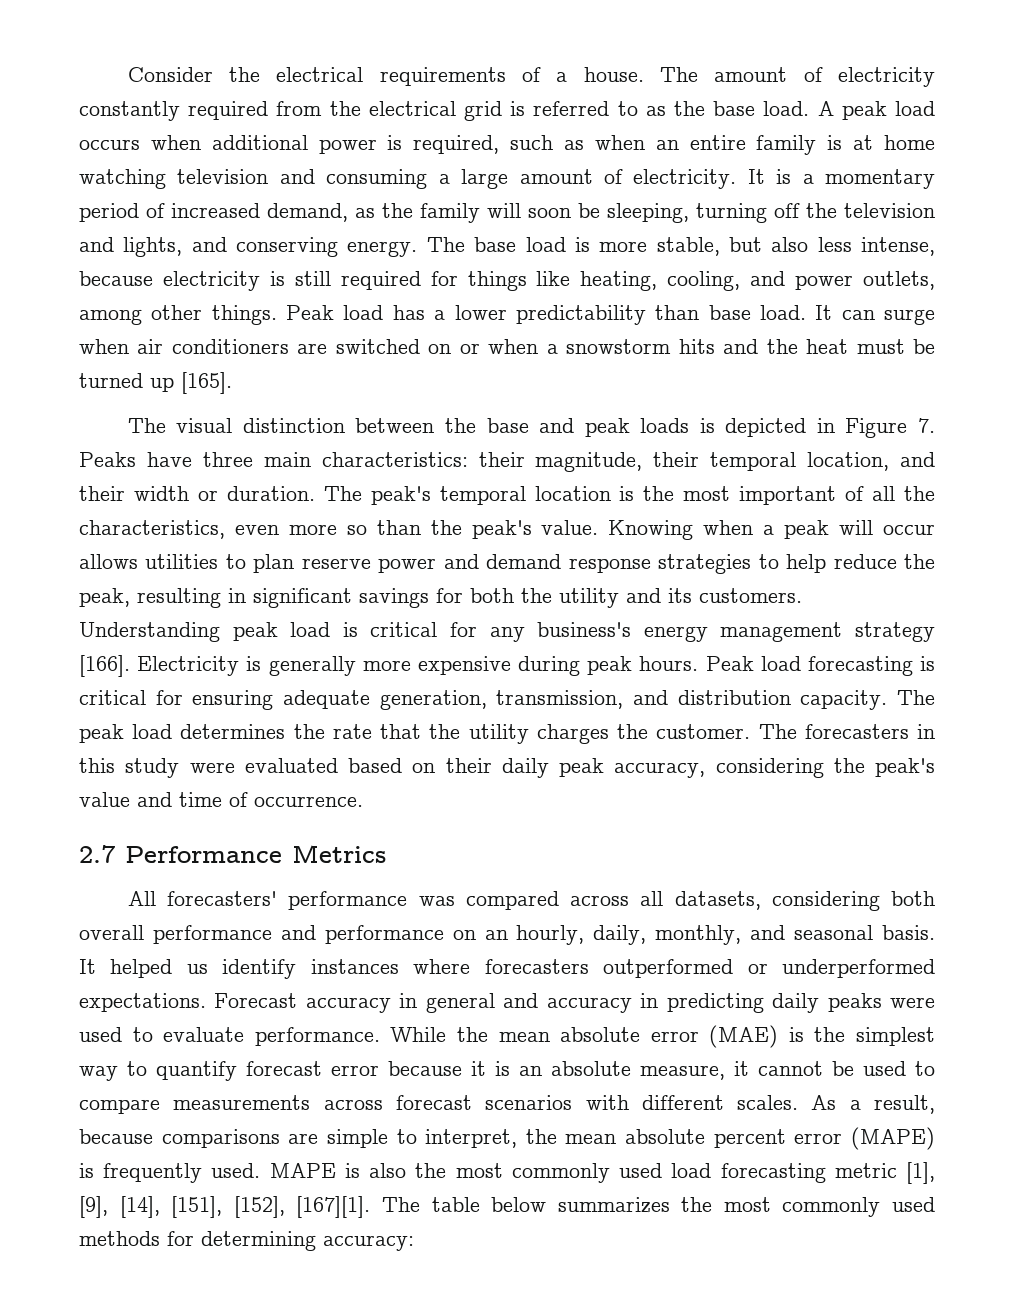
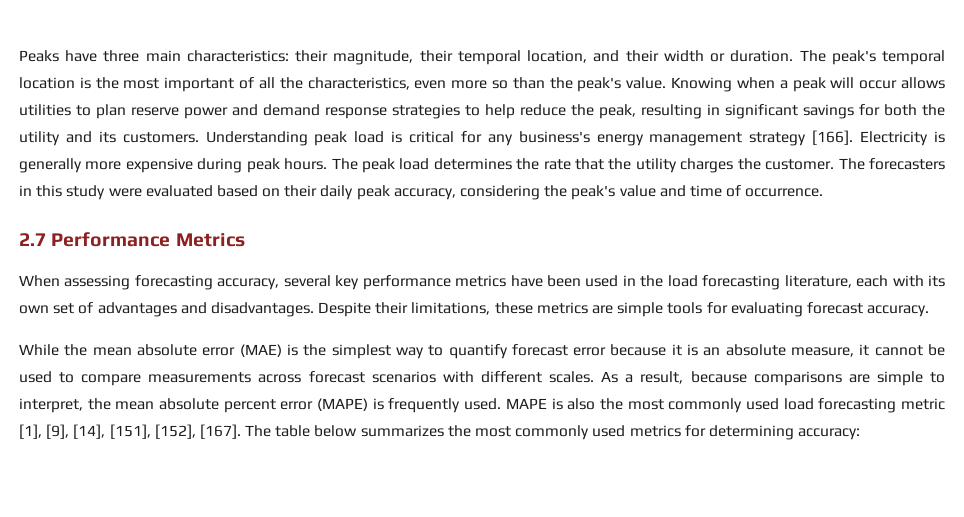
[127,67,935,87] [79,101,936,121] [79,135,936,155] [79,169,935,189] [79,203,935,223] [79,237,935,257] [79,271,935,291] [79,305,936,325] [79,339,935,354] [79,372,232,394] [127,418,935,438] Consider the electrical requirements of a house. The amount of electricity constantly required from the electrical grid is referred to as the base load. A peak load occurs when additional power is required, such as when an entire family is at home watching television and consuming a large amount of electricity. It is a momentary period of increased demand, as the family will soon be sleeping, turning off the television and lights, and conserving energy. The base load is more stable, but also less intense, because electricity is still required for things like heating, cooling, and power outlets, among other things. Peak load has a lower predictability than base load. It can surge when air conditioners are switched on or when a snowstorm hits and the heat must be turned up [165]. // The visual distinction between the base and peak loads is depicted in Figure 7. -> (19, 56) none
[705,656,935,676] [79,690,888,710] Peak load forecasting is critical for ensuring adequate generation, transmission, and distribution capacity. -> (328, 164) none
[127,891,936,911] [79,925,935,945] [79,959,936,979] [79,993,936,1013] [79,1027,380,1046] All forecasters' performance was compared across all datasets, considering both overall performance and performance on an hourly, daily, monthly, and seasonal basis. It helped us identify instances where forecasters outperformed or underperformed expectations. Forecast accuracy in general and accuracy in predicting daily peaks were used to evaluate performance. -> [19,275,946,290] [19,302,930,317] When assessing forecasting accuracy, several key performance metrics have been used in the load forecasting literature, each with its own set of advantages and disadvantages. Despite their limitations, these metrics are simple tools for evaluating forecast accuracy. //
[296,1196,371,1218] [167][1]. -> [199,424,241,439] [167].
[79,1231,160,1246] methods -> [629,425,681,437] metrics

